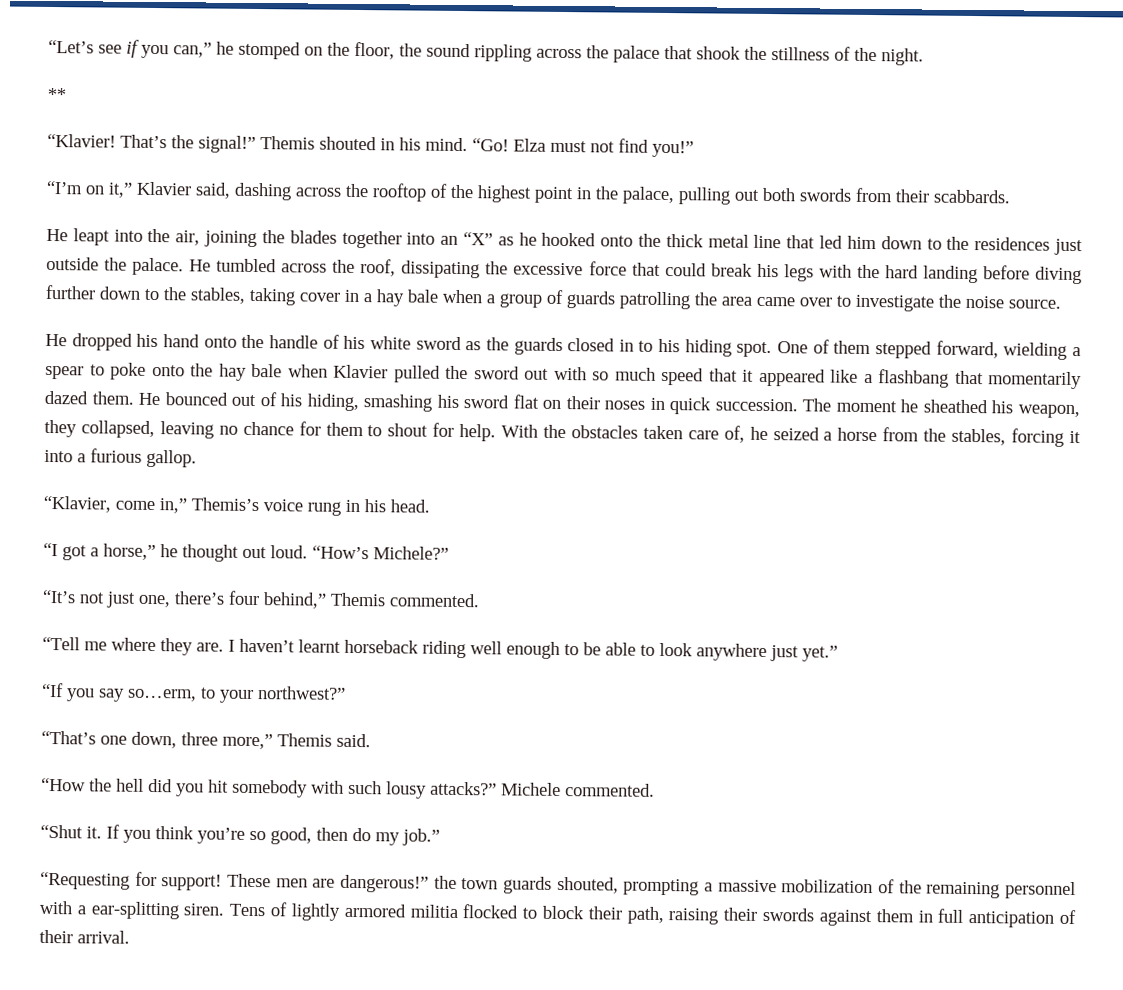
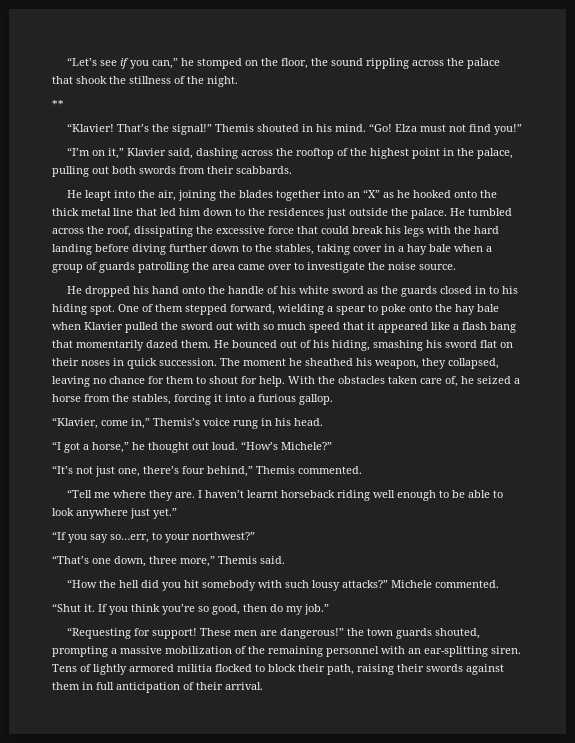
[878,369,949,388] flashbang -> [462,322,516,333] flash bang
[127,688,197,702] so…erm, -> [110,534,149,543] so…err,
[76,905,86,915] a -> [408,648,421,654] an

